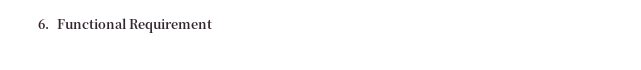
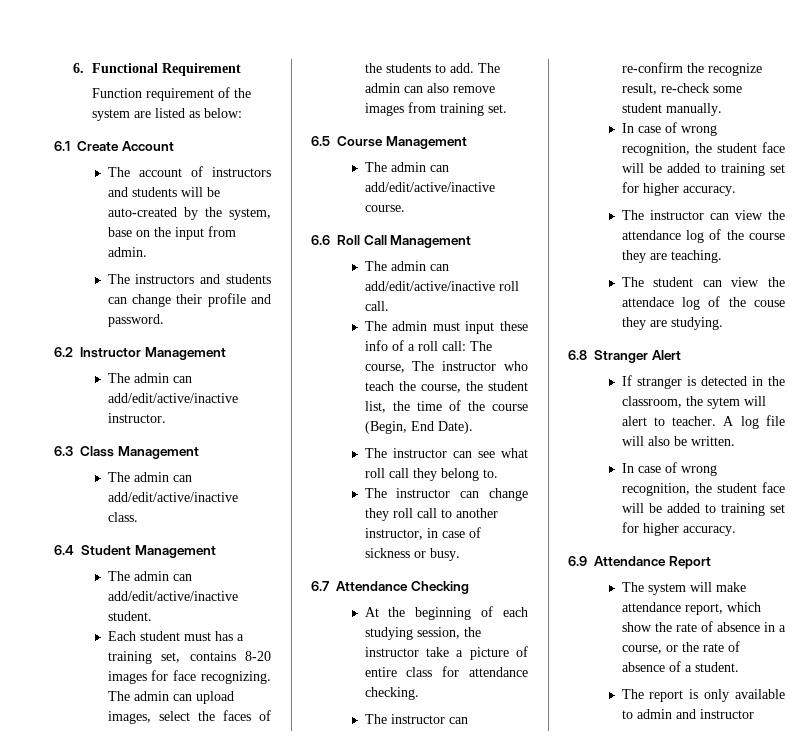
(213, 26) none -> [92,87,252,101] [92,108,243,121] [54,141,174,151] [107,166,271,177] [107,187,220,197] [107,207,271,220] [107,226,236,240] [107,247,147,257] [107,274,271,284] [107,293,271,307] [107,314,164,327] [54,347,226,360] [107,373,192,383] [107,393,238,403] [107,413,166,423] [54,446,199,459] [107,472,192,482] [107,492,238,502] [107,512,138,522] [54,545,216,558] [107,571,192,581] [107,591,238,601] [107,611,152,621] [107,631,244,641] [107,651,271,664] [107,670,271,684] [107,691,234,704] [107,710,271,724] [364,63,500,73] [364,83,495,93] [364,102,507,116] [311,136,467,149] [364,162,449,172] [364,182,495,192] [364,205,405,212] [311,235,472,248] [364,261,449,271] [364,281,519,291] [364,301,389,311] [364,321,528,334] [364,340,492,351] [364,361,528,373] [364,381,528,393] [364,400,528,413] [364,421,473,434] [364,448,528,458] [364,468,498,481] [364,488,528,501] [364,508,498,521] [364,527,481,540] [364,548,460,561] [311,581,469,594] [364,606,528,620] [364,627,481,640] [364,646,528,660] [364,666,528,677] [364,687,419,700] [364,714,468,724] [621,62,762,76] [621,83,742,95] [621,103,722,116] [621,122,717,136] [621,142,785,156] [621,163,785,176] [621,182,736,196] [621,210,785,220] [621,229,785,243] [621,250,722,263] [621,277,785,287] [621,296,785,310] [621,317,723,330] [568,350,681,363] [621,375,785,389] [621,396,766,409] [621,415,785,429] [621,436,735,446] [621,462,717,476] [621,482,785,496] [621,503,785,516] [621,522,736,536] [568,556,711,569] [621,582,746,595] [621,602,761,615] [621,621,786,632] [621,641,740,654] [621,661,739,672] [621,689,785,702] [621,709,754,719] // Function requirement of the system are listed as below: // 6.1 Create Account // The account of instructors and students will be auto-created by the system, base on the input from admin. // The instructors and students can change their profile and password. // 6.2 Instructor Management // The admin can add/edit/active/inactive instructor. // 6.3 Class Management // The admin can add/edit/active/inactive class. // 6.4 Student Management // The admin can add/edit/active/inactive student. // Each student must has a training set, contains 8-20 images for face recognizing. The admin can upload images, select the faces of the students to add. The admin can also remove images from training set. // 6.5 Course Management // The admin can add/edit/active/inactive course. // 6.6 Roll Call Management // The admin can add/edit/active/inactive roll call. // The admin must input these info of a roll call: The course, The instructor who teach the course, the student list, the time of the course (Begin, End Date). // The instructor can see what roll call they belong to. // The instructor can change they roll call to another instructor, in case of sickness or busy. // 6.7 Attendance Checking // At the beginning of each studying session, the instructor take a picture of entire class for attendance checking. // The instructor can re-confirm the recognize result, re-check some student manually. // In case of wrong recognition, the student face will be added to training set for higher accuracy. // The instructor can view the attendance log of the course they are teaching. // The student can view the attendace log of the couse they are studying. // 6.8 Stranger Alert // If stranger is detected in the classroom, the sytem will alert to teacher. A log file will also be written. // In case of wrong recognition, the student face will be added to training set for higher accuracy. // 6.9 Attendance Report // The system will make attendance report, which show the rate of absence in a course, or the rate of absence of a student. // The report is only available to admin and instructor

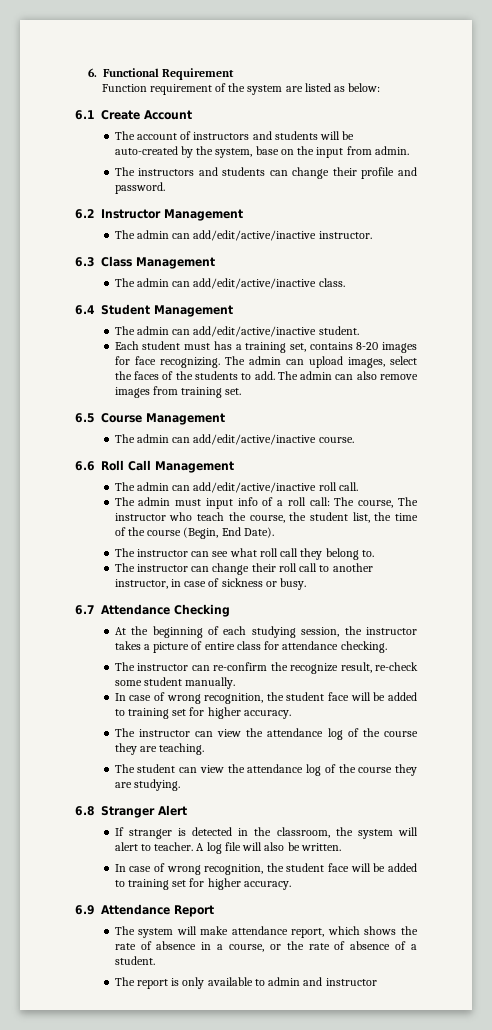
[500,321,528,331] these -> (233, 503) none
[364,508,389,521] they -> [251,563,276,572] their
[425,647,449,657] take -> [114,641,141,650] takes
[621,296,785,310] attendace log of the couse -> [247,764,393,776] attendance log of the course
[706,397,740,409] sytem -> [357,829,393,839] system
[621,622,652,632] show -> [364,926,397,935] shows

